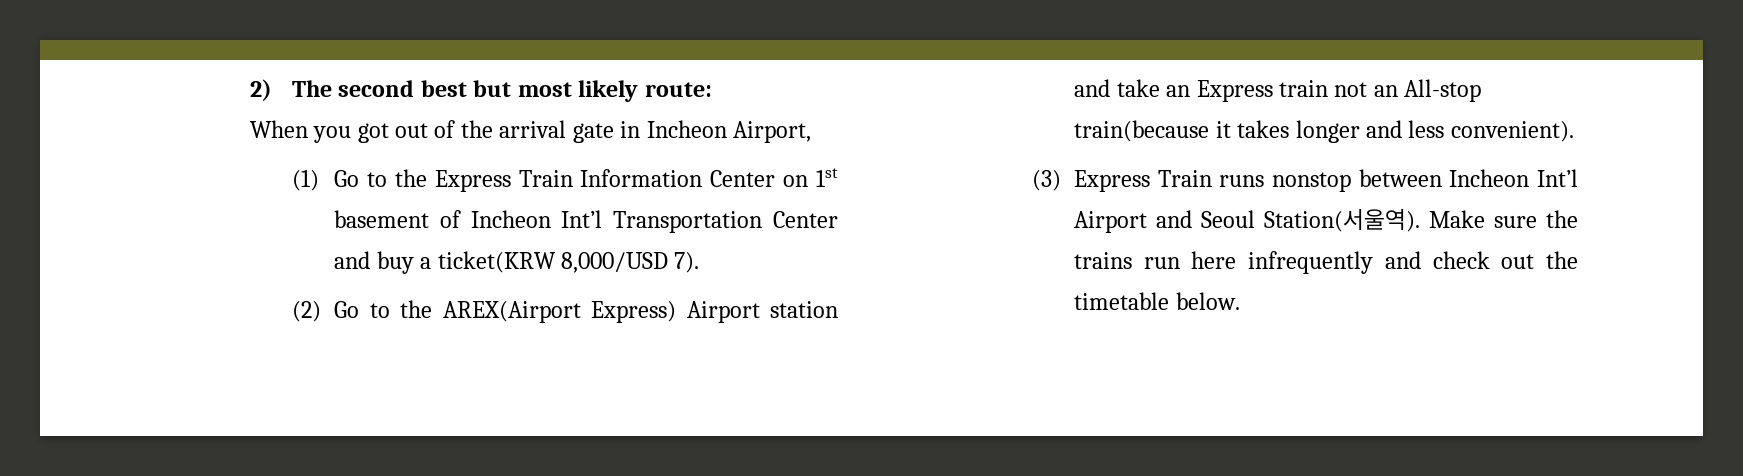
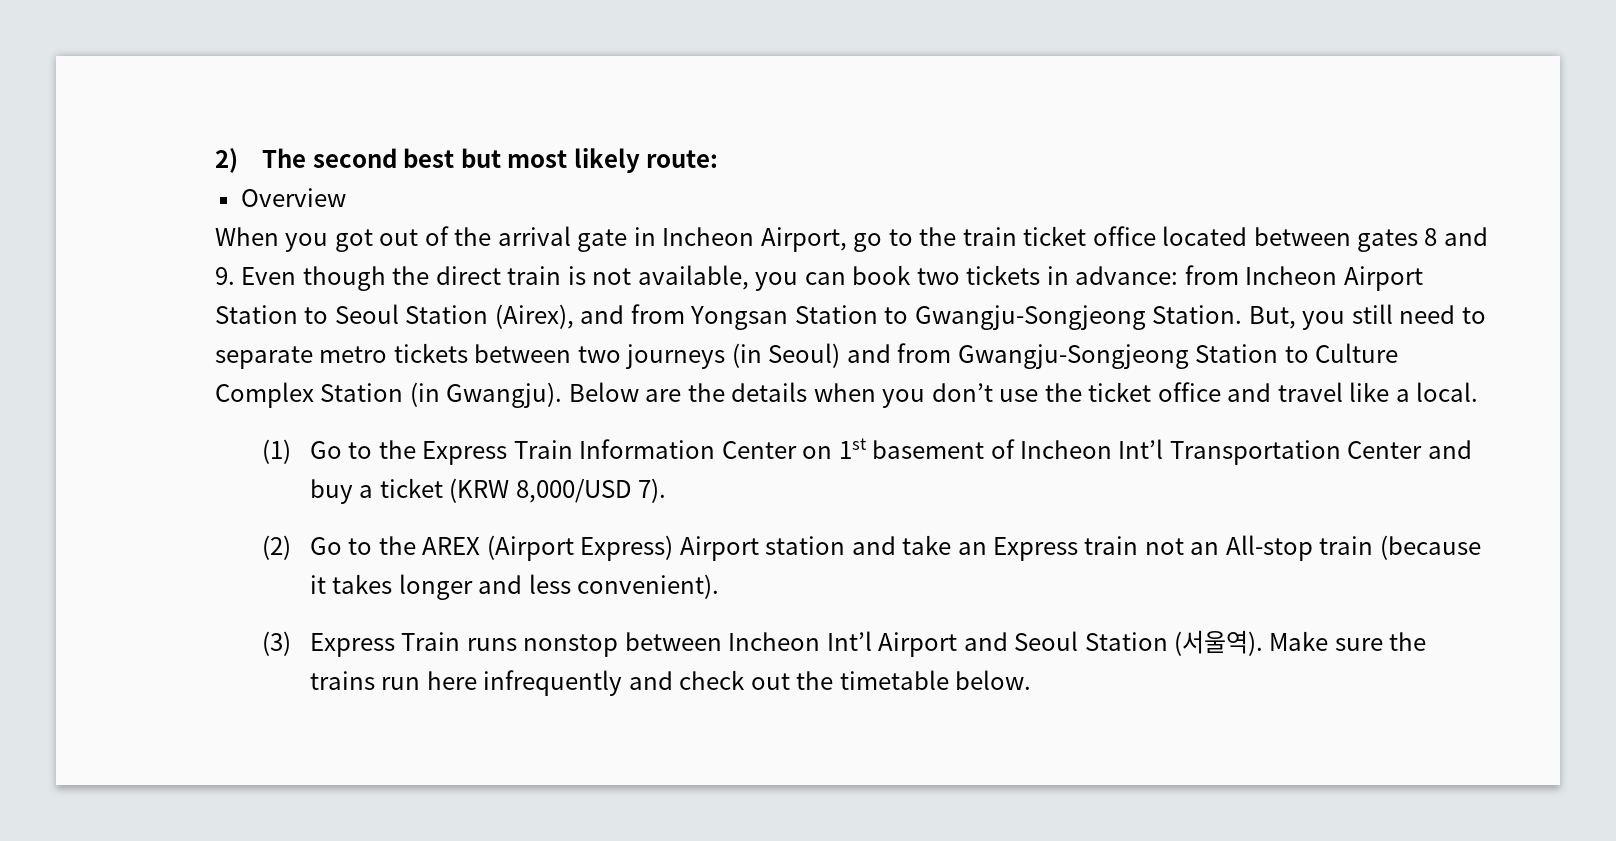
(712, 89) none -> [241,188,347,207] // Overview
(812, 132) none -> [853,226,1488,252] [214,265,1423,291] [214,304,1486,330] [214,343,1399,369] [214,382,1478,408] go to the train ticket office located between gates 8 and 9. Even though the direct train is not available, you can book two tickets in advance: from Incheon Airport Station to Seoul Station (Airex), and from Yongsan Station to Gwangju-Songjeong Station. But, you still need to separate metro tickets between two journeys (in Seoul) and from Gwangju-Songjeong Station to Culture Complex Station (in Gwangju). Below are the details when you don’t use the ticket office and travel like a local.
[437,251,556,273] ticket(KRW -> [379,478,510,503] ticket (KRW
[442,300,581,323] AREX(Airport -> [422,535,574,561] AREX (Airport
[1074,120,1210,142] train(because -> [1319,535,1481,560] train (because
[1264,209,1421,232] Station(서울역). -> [1084,630,1264,656] Station (서울역).

